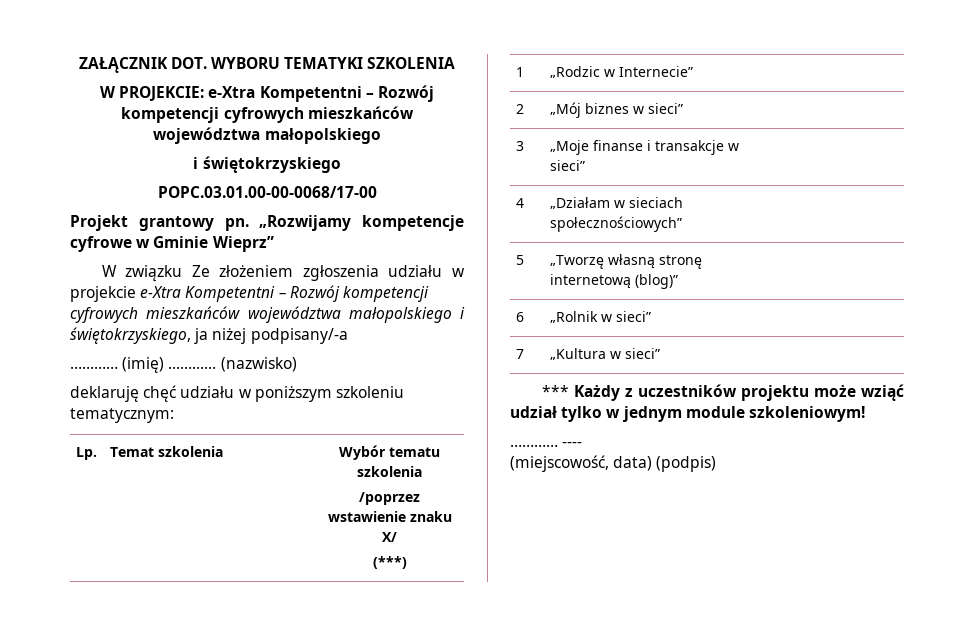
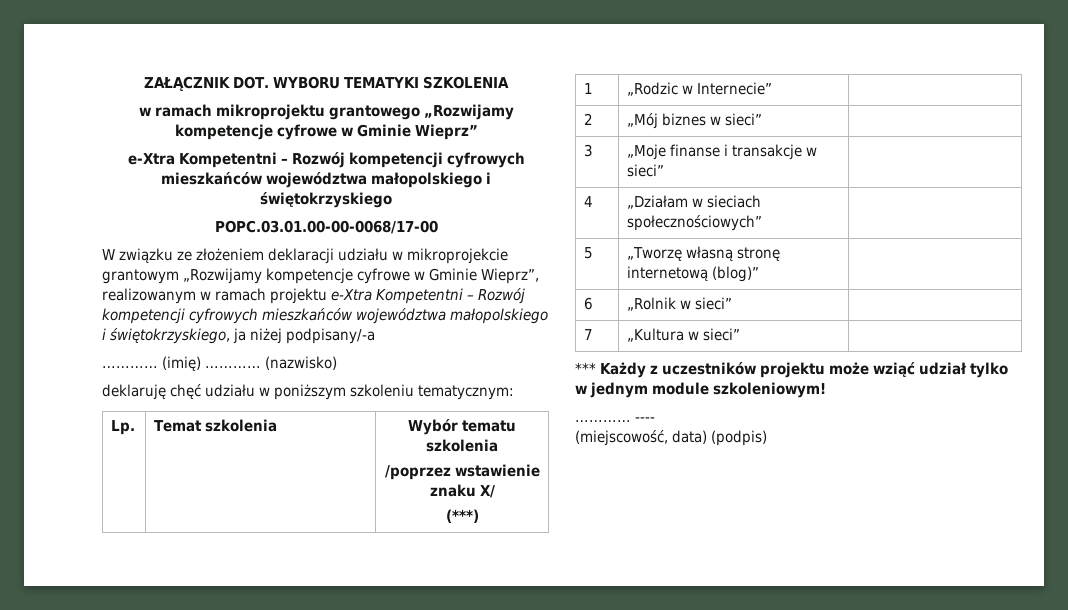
[100,85,434,102] [121,106,414,123] [153,127,381,144] W PROJEKCIE: e-Xtra Kompetentni – Rozwój kompetencji cyfrowych mieszkańców województwa małopolskiego // -> [138,104,514,120] [174,124,478,140] [127,152,525,168] [161,172,482,188] w ramach mikroprojektu grantowego „Rozwijamy kompetencje cyfrowe w Gminie Wieprz” // e-Xtra Kompetentni – Rozwój kompetencji cyfrowych mieszkańców województwa małopolskiego
[70,215,464,231] [70,236,274,252] [101,265,465,282] [70,286,136,302] Projekt grantowy pn. „Rozwijamy kompetencje cyfrowe w Gminie Wieprz” // W związku Ze złożeniem zgłoszenia udziału w projekcie -> [102,248,508,264] [102,268,539,284] [102,288,327,304] W związku ze złożeniem deklaracji udziału w mikroprojekcie grantowym „Rozwijamy kompetencje cyfrowe w Gminie Wieprz”, realizowanym w ramach projektu

